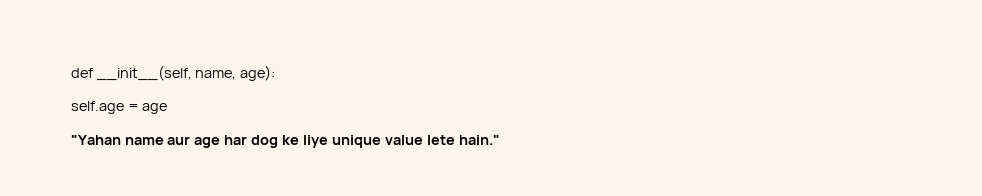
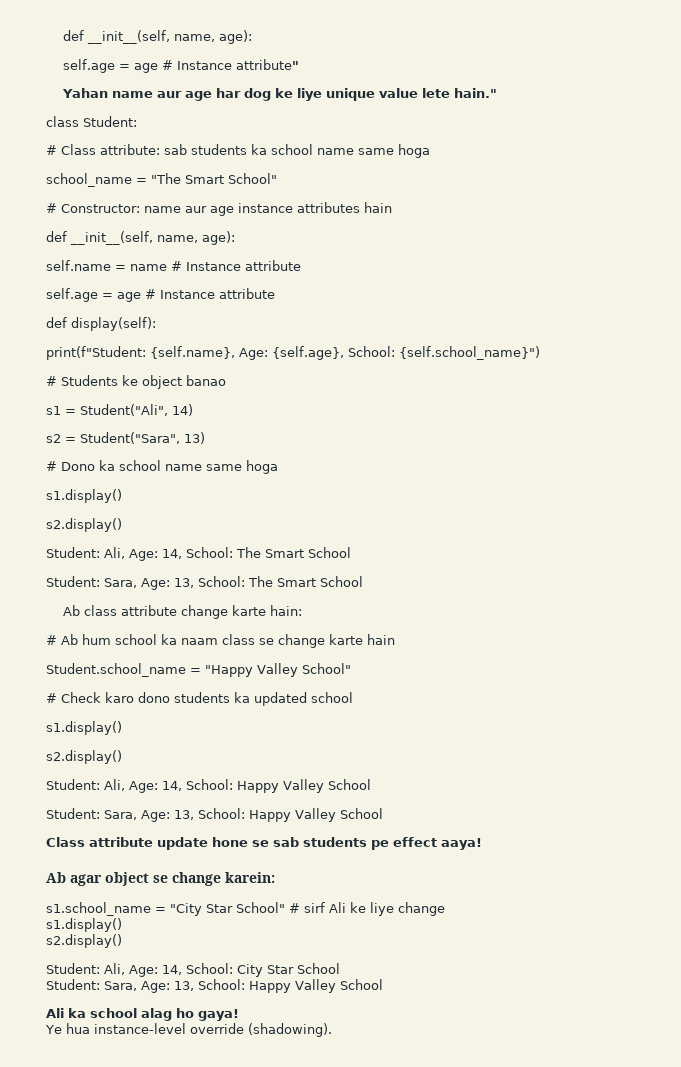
[70,135,121,145] // "Yahan -> [162,59,300,70] [62,88,109,98] # Instance attribute" // Yahan
(500, 140) none -> [46,116,137,127] [46,144,430,158] [46,173,277,187] [46,202,392,216] [46,231,235,245] [46,260,301,271] [46,288,275,302] [46,317,156,331] [46,346,540,360] [46,375,226,389] [46,404,193,416] [46,432,205,444] [46,460,278,474] [46,489,122,503] [46,518,122,532] [46,547,351,561] [46,576,363,590] [63,605,303,619] [46,634,395,648] [46,663,351,677] [46,692,353,706] [46,721,122,735] [46,750,122,764] [46,779,371,793] [46,808,383,822] [46,837,482,850] [46,872,275,886] [46,902,445,916] [46,918,122,932] [46,934,122,948] [46,963,340,977] [46,979,383,993] [46,1008,239,1021] [45,1023,332,1037] // class Student: // # Class attribute: sab students ka school name same hoga // school_name = "The Smart School" // # Constructor: name aur age instance attributes hain // def __init__(self, name, age): // self.name = name # Instance attribute // self.age = age # Instance attribute // def display(self): // print(f"Student: {self.name}, Age: {self.age}, School: {self.school_name}") // # Students ke object banao // s1 = Student("Ali", 14) // s2 = Student("Sara", 13) // # Dono ka school name same hoga // s1.display() // s2.display() // Student: Ali, Age: 14, School: The Smart School // Student: Sara, Age: 13, School: The Smart School // Ab class attribute change karte hain: // # Ab hum school ka naam class se change karte hain // Student.school_name = "Happy Valley School" // # Check karo dono students ka updated school // s1.display() // s2.display() // Student: Ali, Age: 14, School: Happy Valley School // Student: Sara, Age: 13, School: Happy Valley School // Class attribute update hone se sab students pe effect aaya! // Ab agar object se change karein: // s1.school_name = "City Star School" # sirf Ali ke liye change // s1.display() // s2.display() // Student: Ali, Age: 14, School: City Star School // Student: Sara, Age: 13, School: Happy Valley School // Ali ka school alag ho gaya! // Ye hua instance-level override (shadowing).

